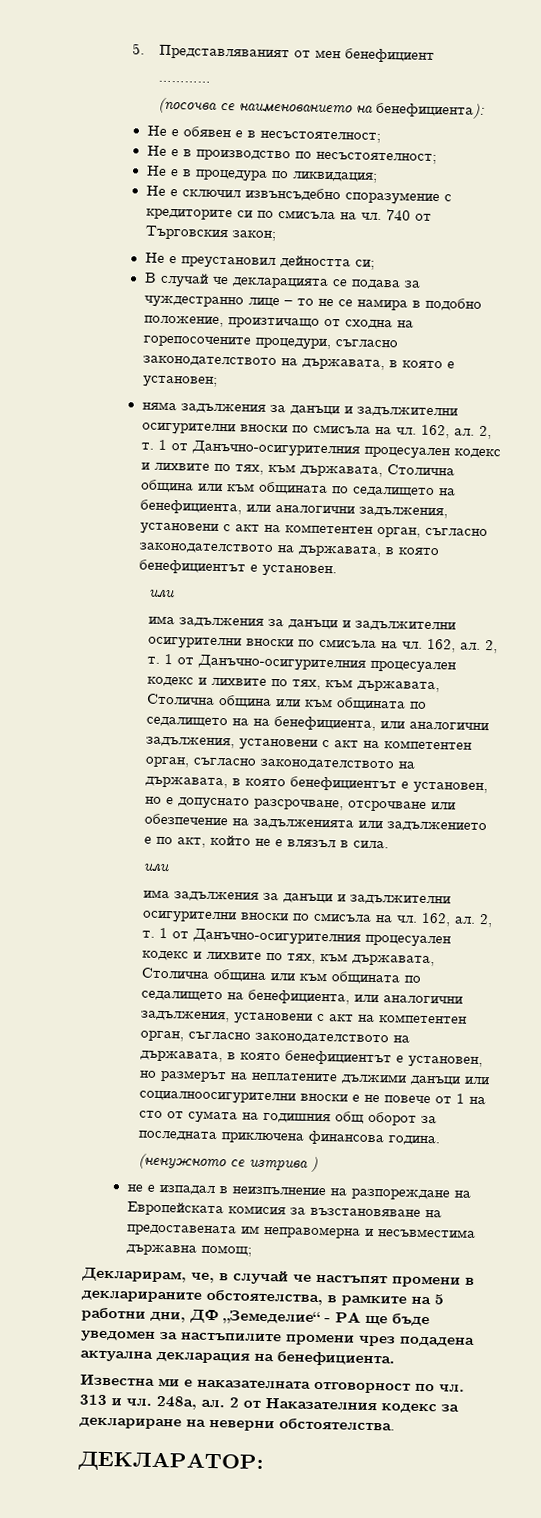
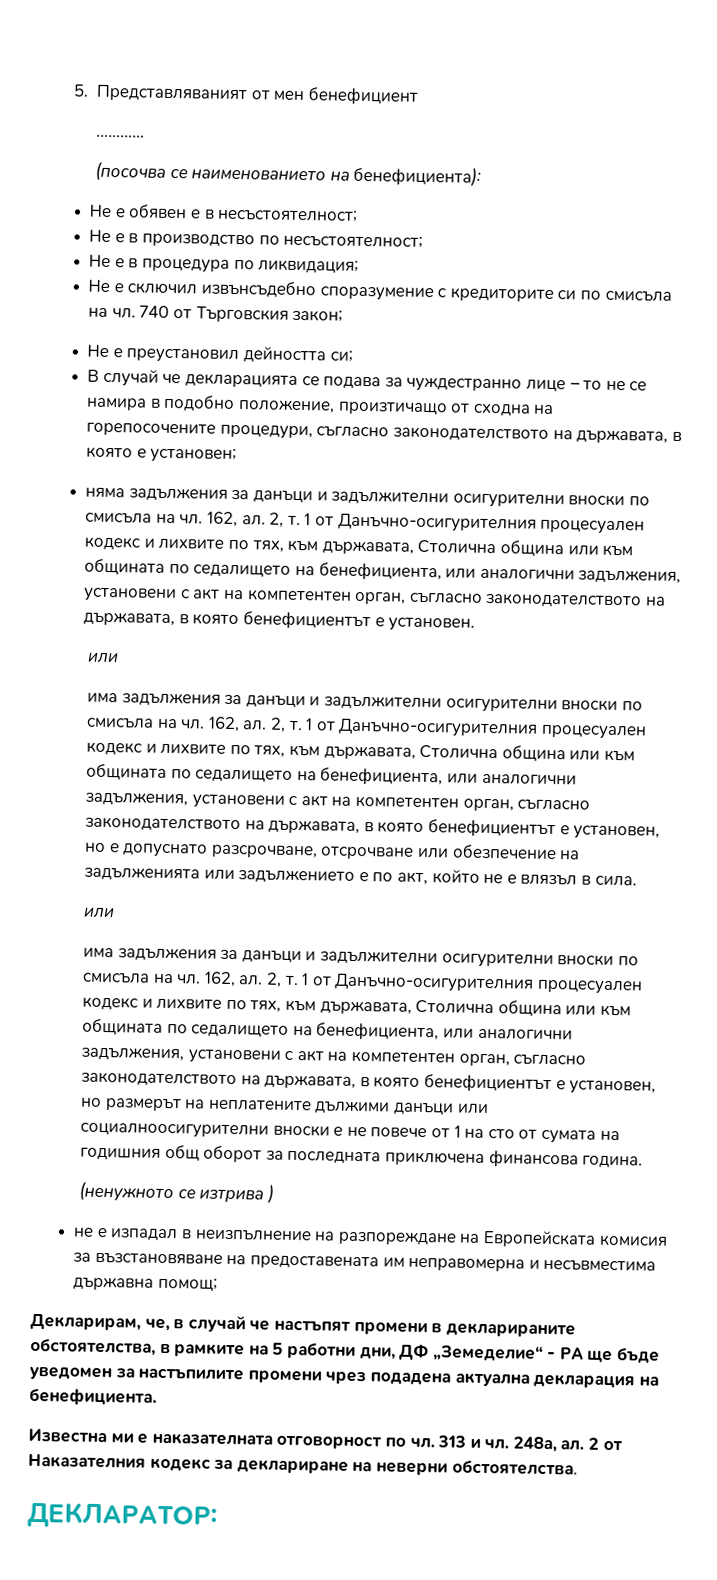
[253,718,271,726] на -> (317, 776) none

